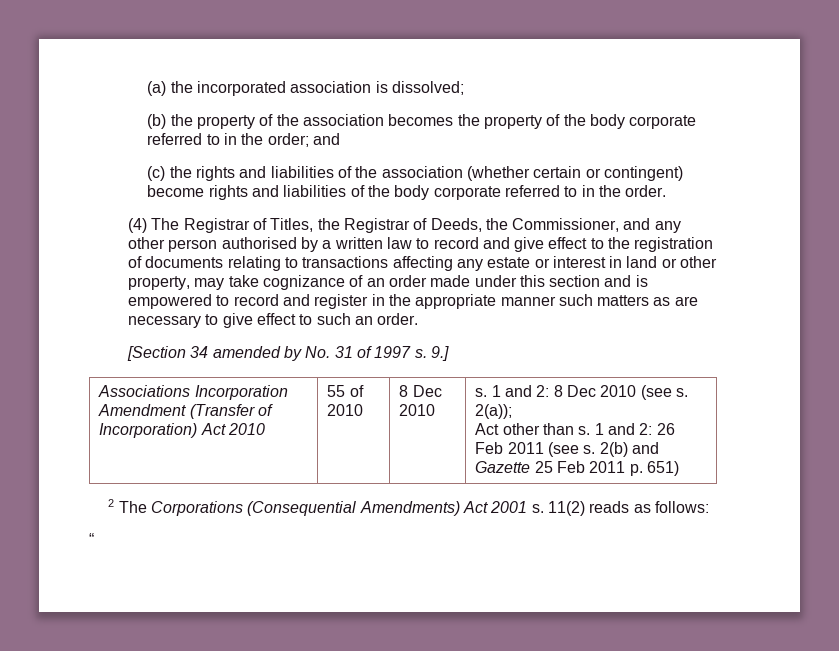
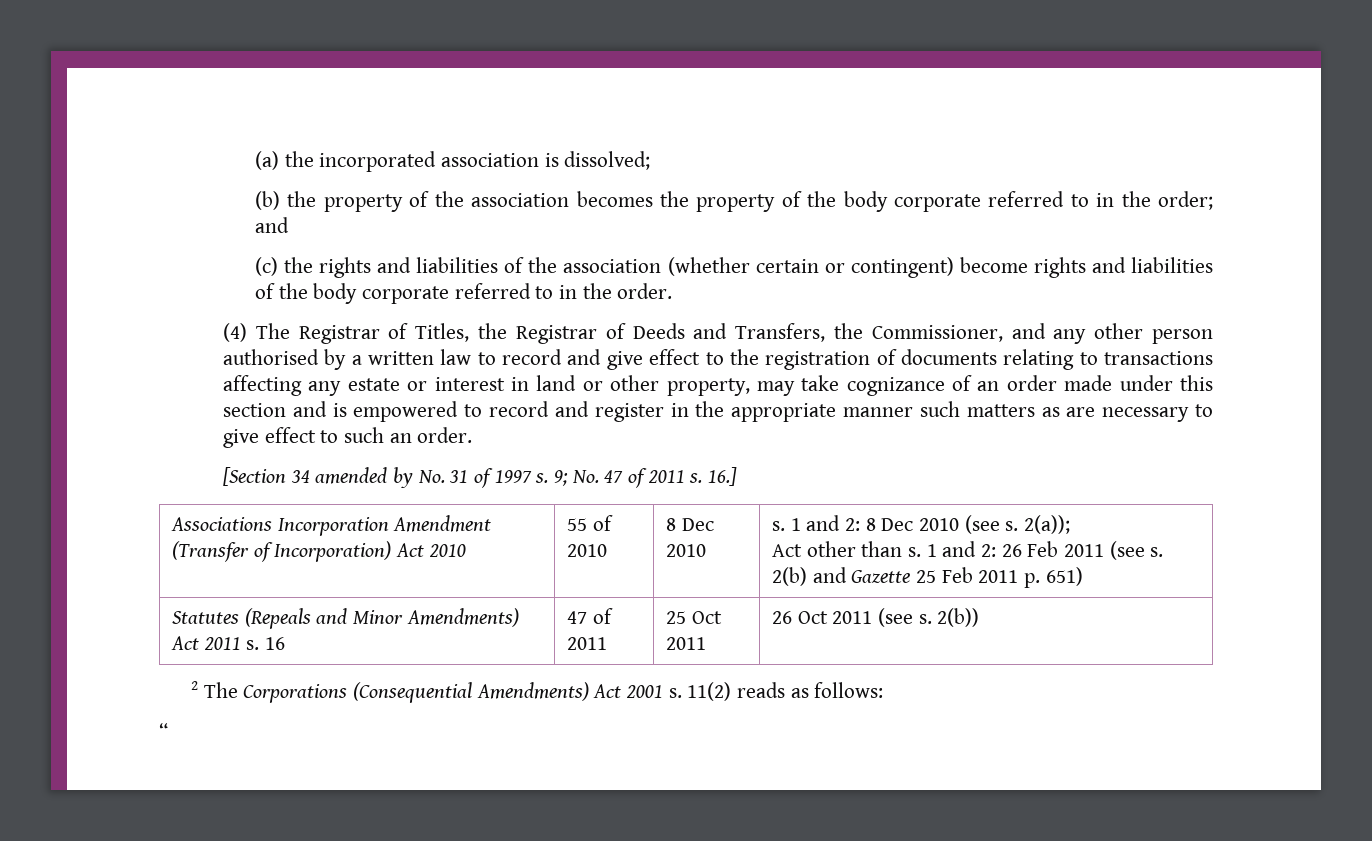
[430,218,482,232] Deeds, -> [632,323,826,342] Deeds and Transfers,
[430,346,449,361] 9.] -> [554,467,738,488] 9; No. 47 of 2011 s. 16.]
(679, 468) none -> [171,608,519,629] [170,636,285,650] [566,608,613,624] [566,637,607,650] [665,611,722,624] [665,637,706,650] [771,608,980,627] // Statutes (Repeals and Minor Amendments) Act 2011 s. 16 | 47 of 2011 | 25 Oct 2011 | 26 Oct 2011 (see s. 2(b))

